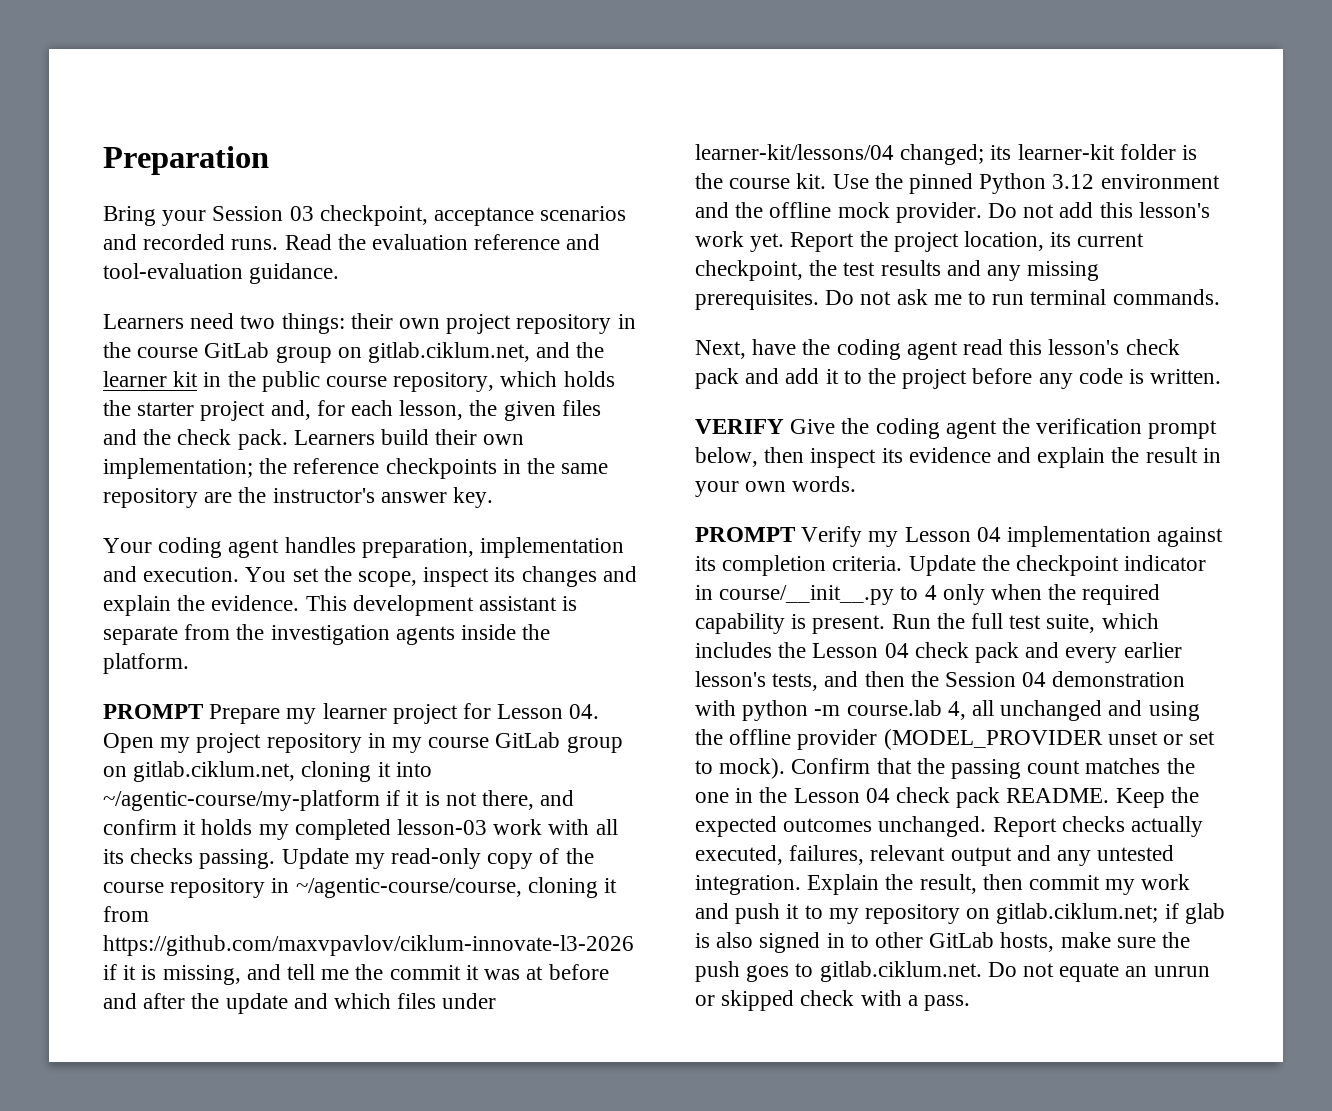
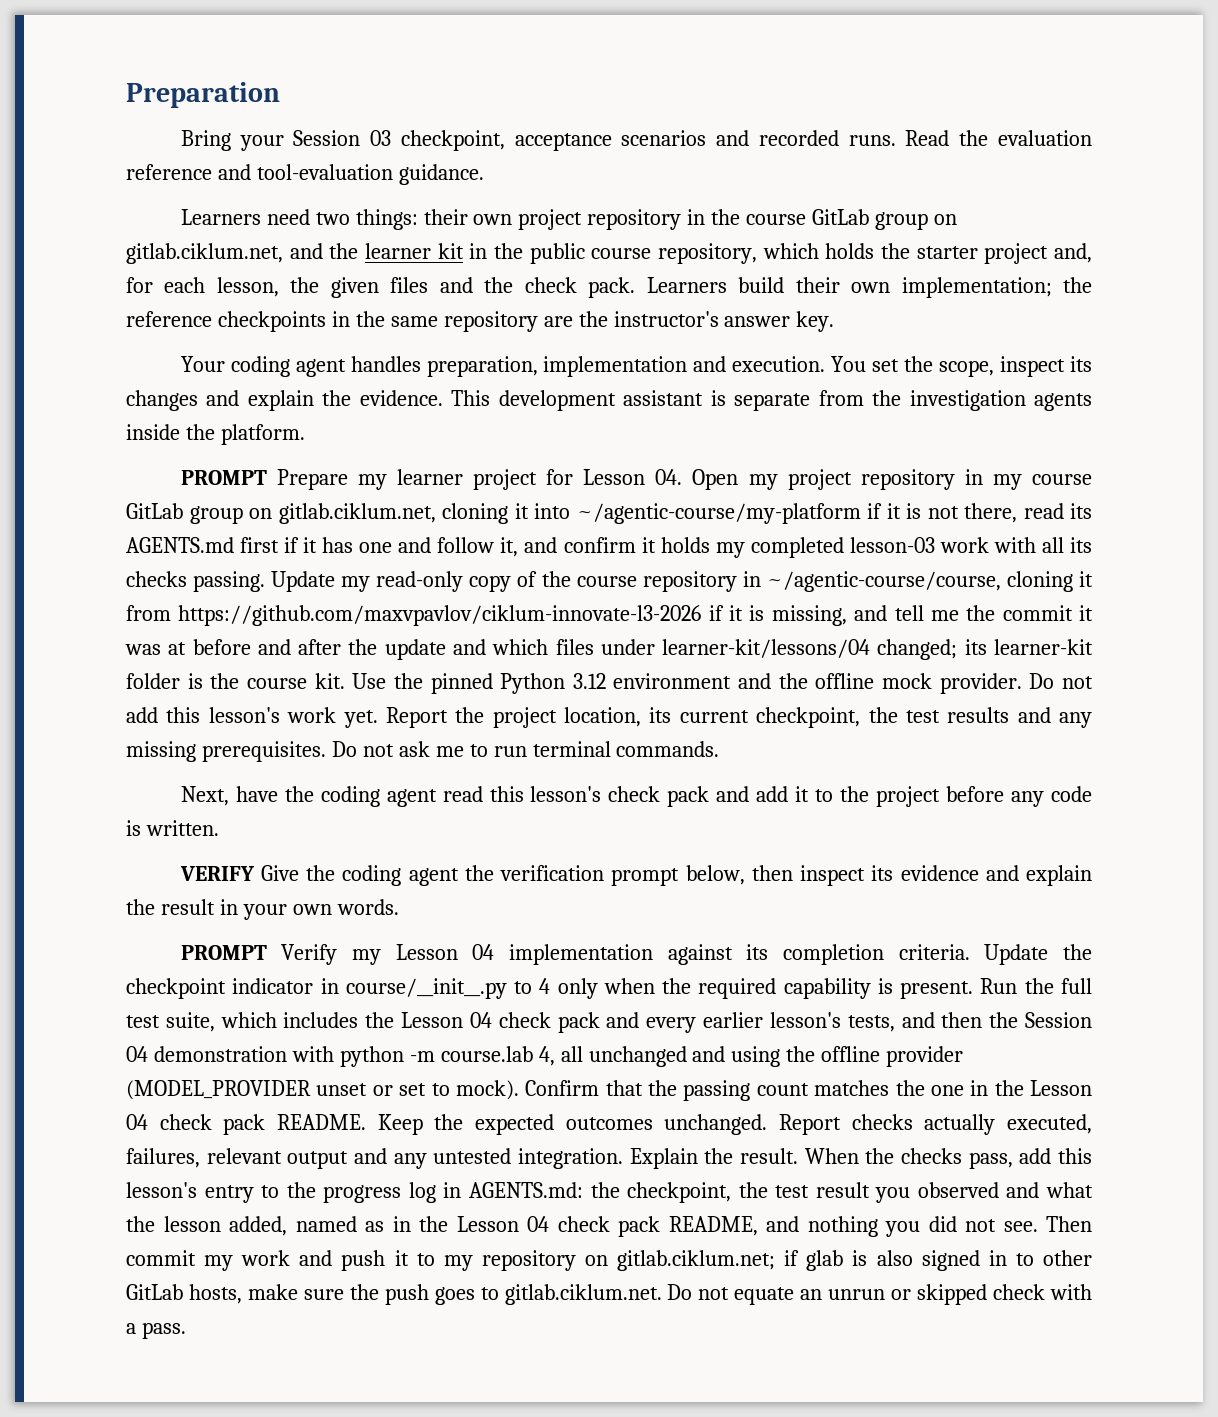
(535, 800) none -> [1023,503,1092,519] [126,537,519,557] read its AGENTS.md first if it has one and follow it,
[919,874,1023,894] result, then -> [740,1148,1092,1169] [126,1182,1093,1203] [126,1216,1092,1237] result. When the checks pass, add this lesson's entry to the progress log in AGENTS.md: the checkpoint, the test result you observed and what the lesson added, named as in the Lesson 04 check pack README, and nothing you did not see. Then

